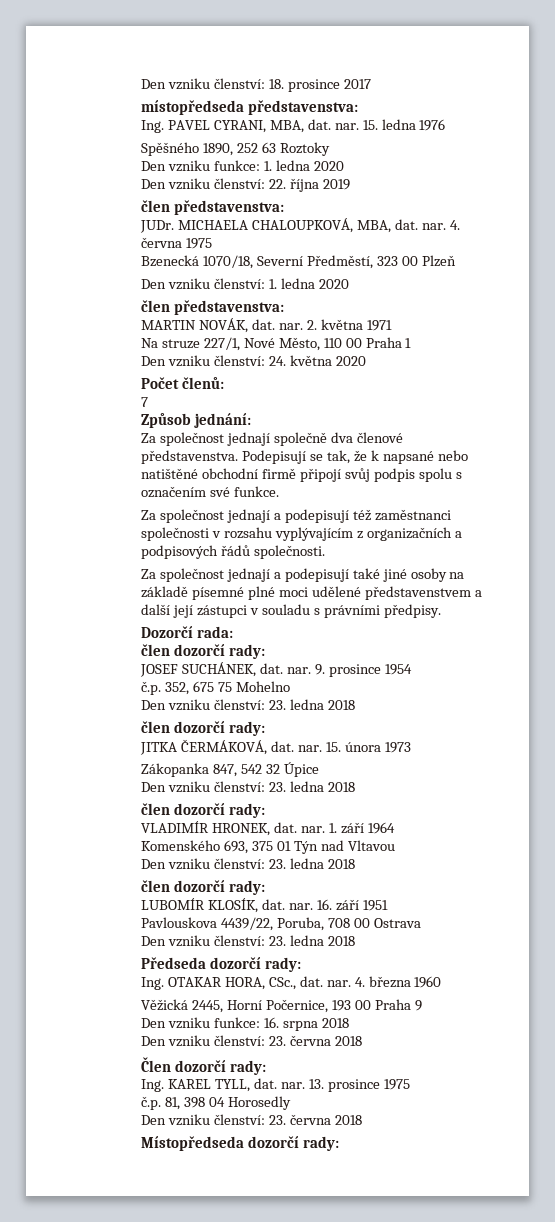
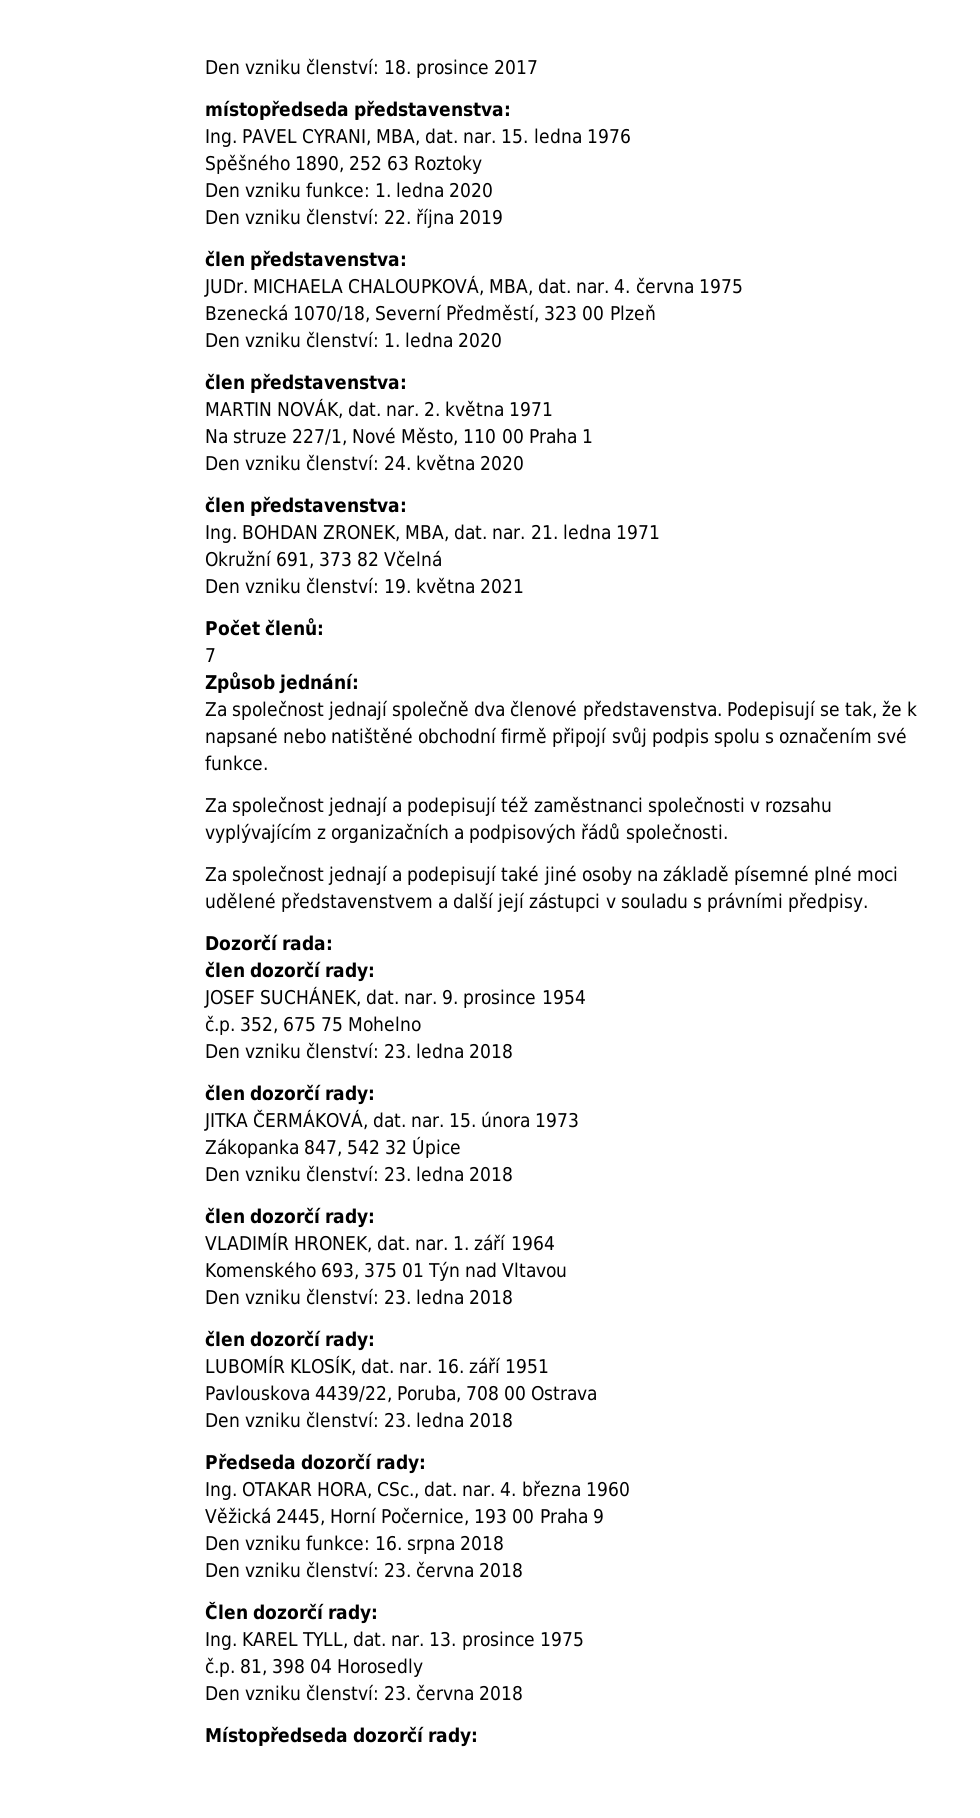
(366, 361) none -> [204,496,407,516] [204,524,660,543] [204,550,443,569] [204,577,525,594] // člen představenstva: // Ing. BOHDAN ZRONEK, MBA, dat. nar. 21. ledna 1971 // Okružní 691, 373 82 Včelná // Den vzniku členství: 19. května 2021

